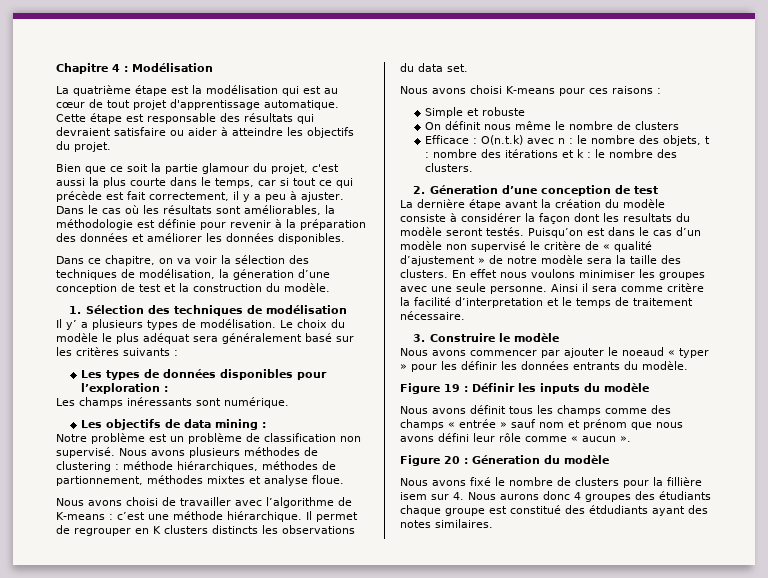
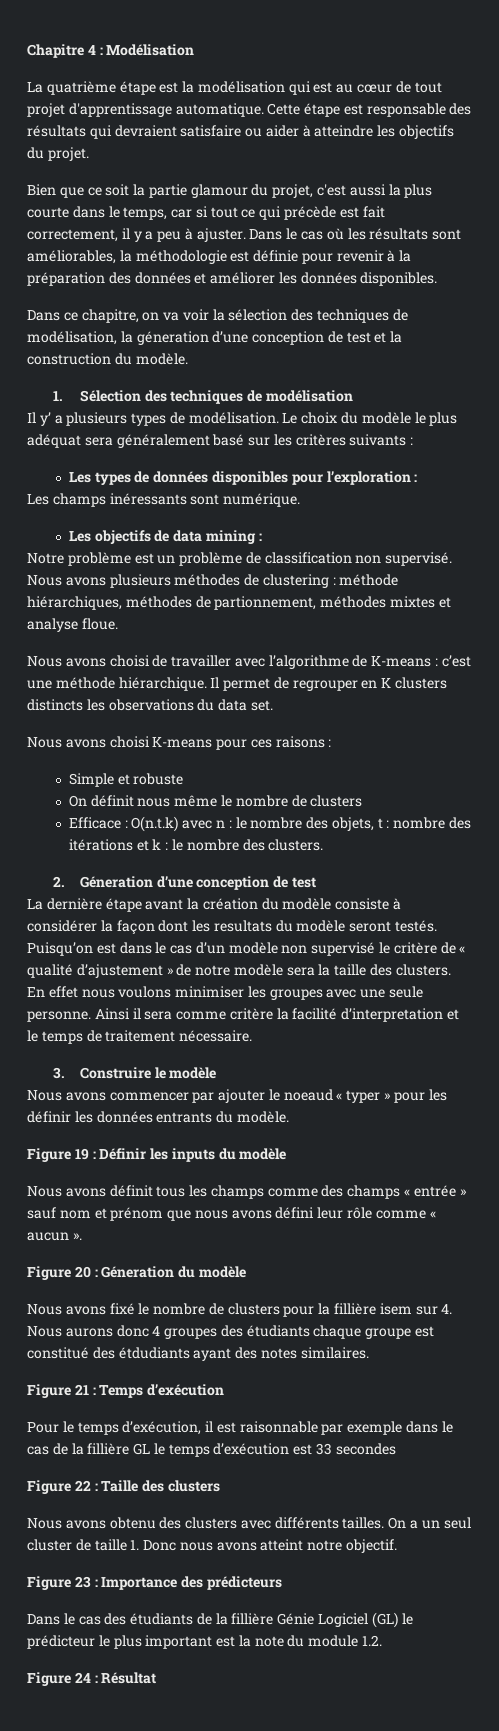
(493, 523) none -> [27,1384,225,1398] [27,1421,453,1435] [27,1443,396,1457] [27,1480,220,1494] [27,1517,471,1529] [27,1539,398,1553] [27,1576,282,1590] [27,1612,413,1628] [27,1635,383,1649] [27,1672,157,1686] // Figure 21 : Temps d’exécution // Pour le temps d’exécution, il est raisonnable par exemple dans le cas de la fillière GL le temps d’exécution est 33 secondes // Figure 22 : Taille des clusters // Nous avons obtenu des clusters avec différents tailles. On a un seul cluster de taille 1. Donc nous avons atteint notre objectif. // Figure 23 : Importance des prédicteurs // Dans le cas des étudiants de la fillière Génie Logiciel (GL) le prédicteur le plus important est la note du module 1.2. // Figure 24 : Résultat

